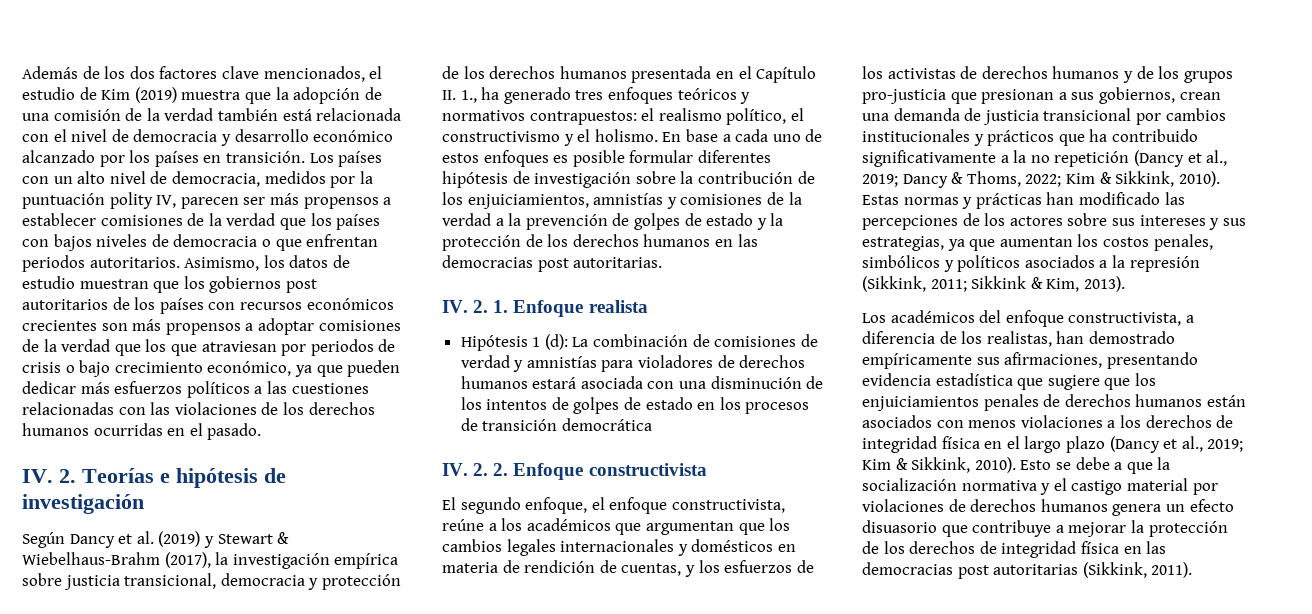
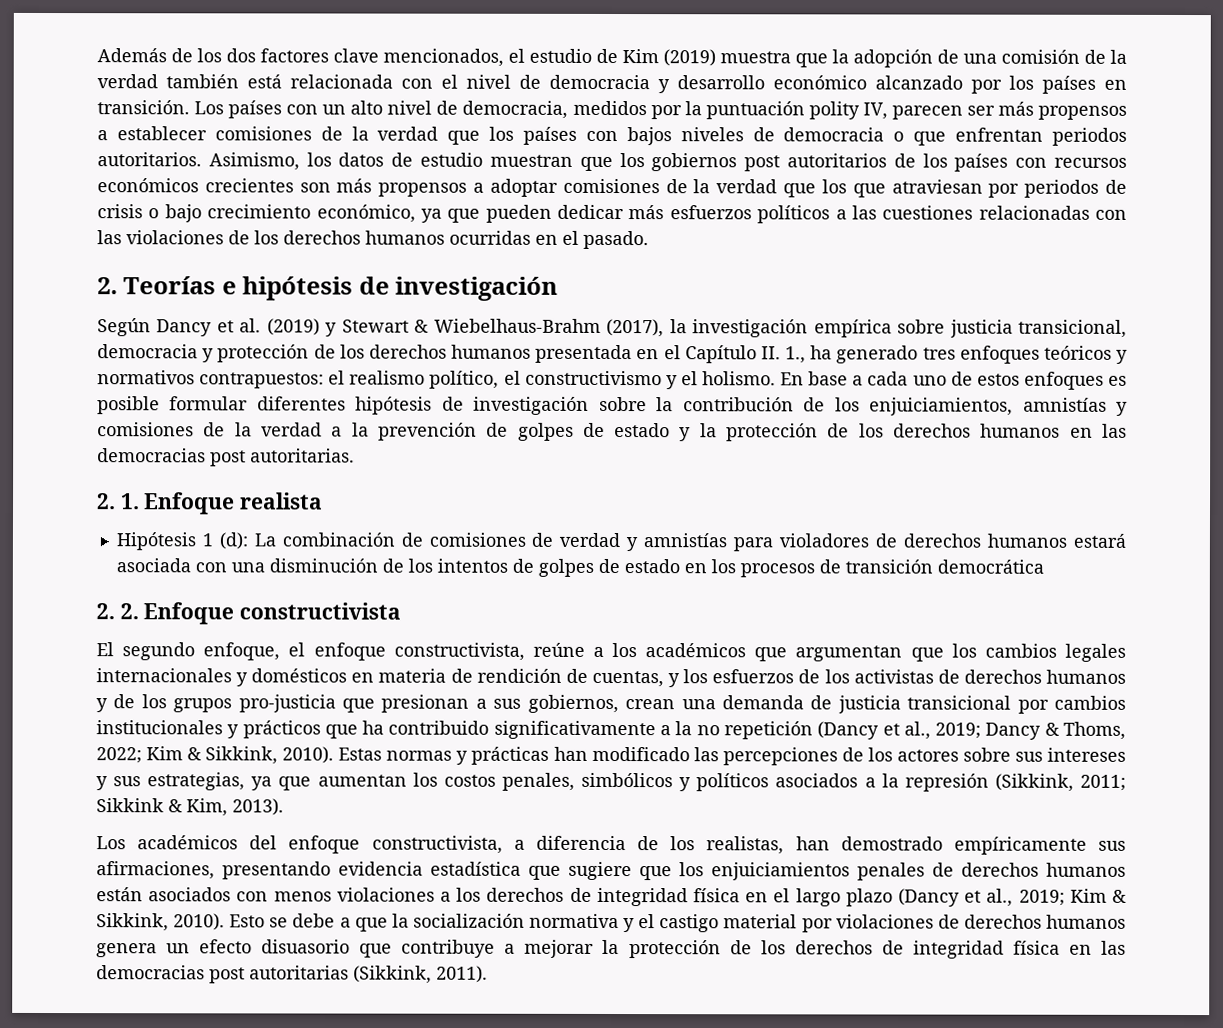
[22,469,53,483] IV. -> (649, 240) none
[442,300,468,313] IV. -> (355, 455) none
[442,463,468,476] IV. -> (1044, 566) none

